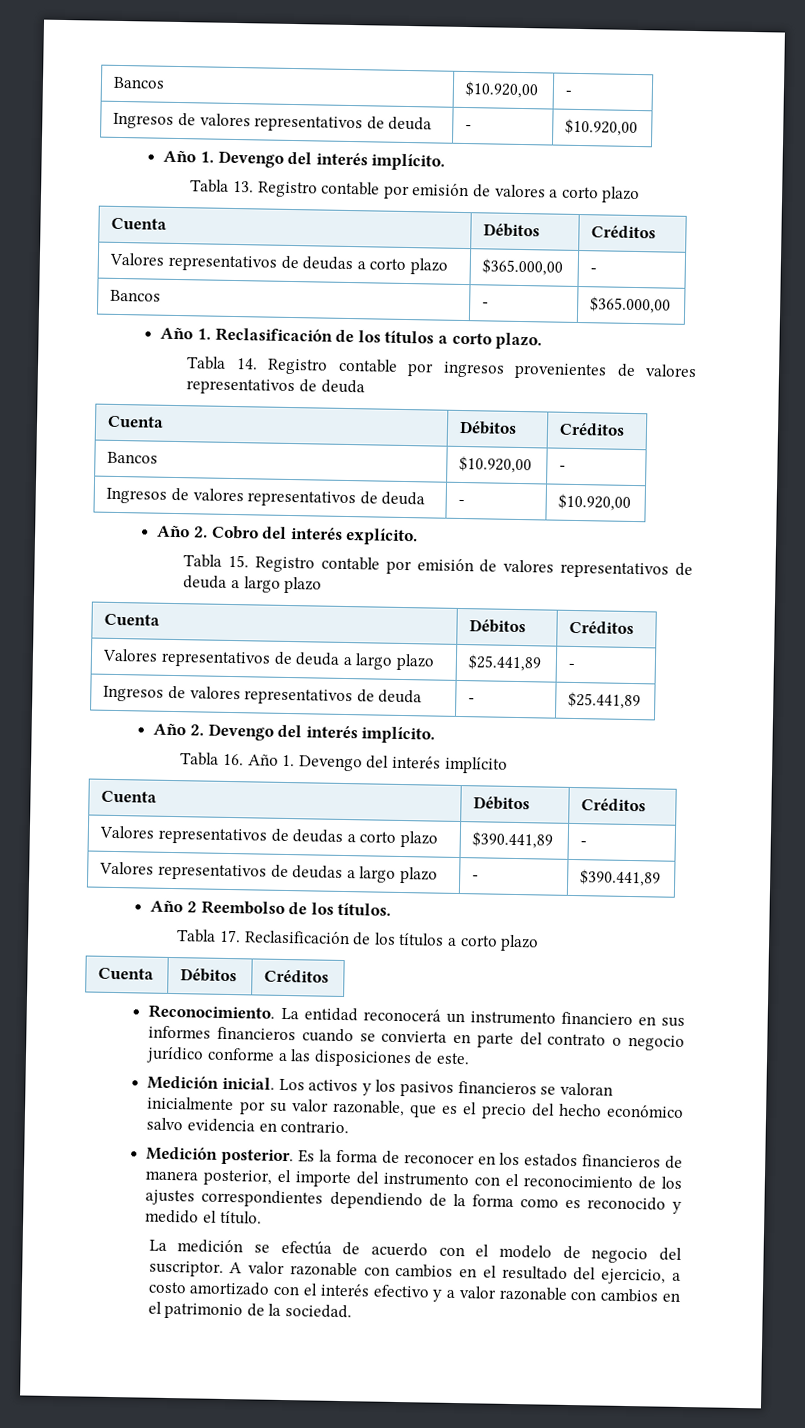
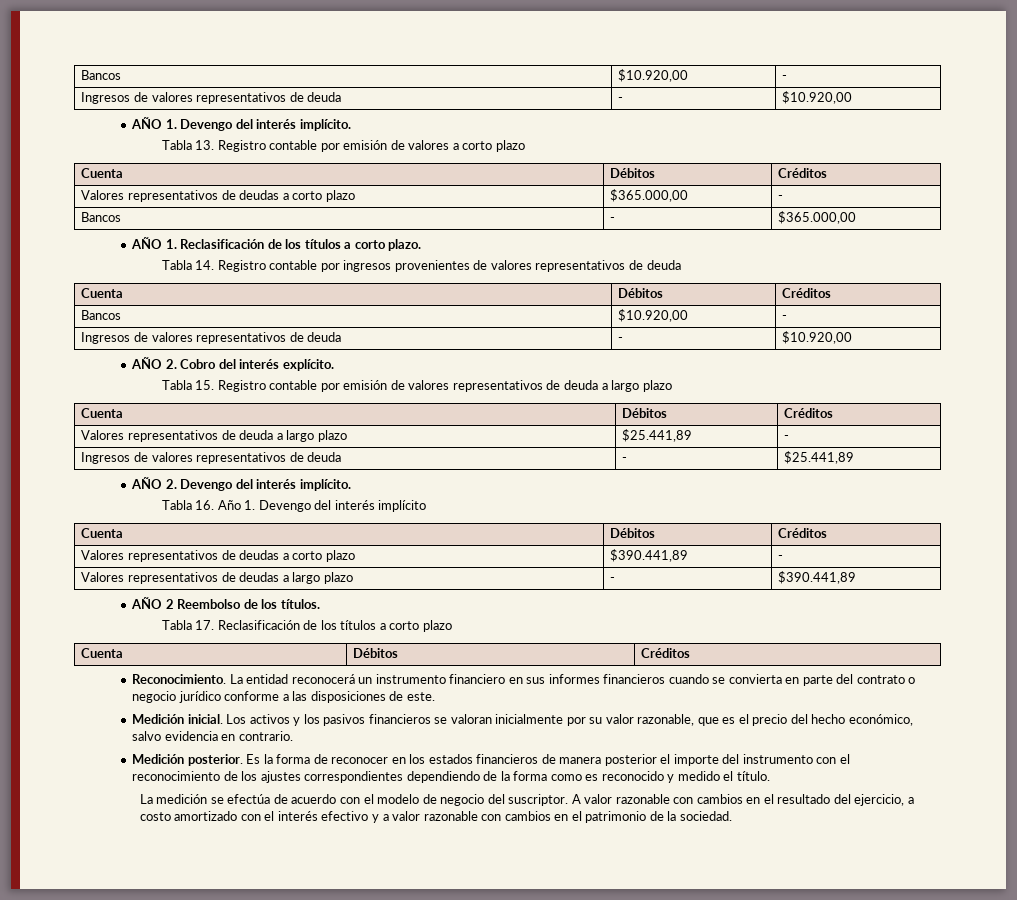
[163,149,197,163] Año -> [131,117,163,129] AÑO
[160,326,194,340] Año -> [131,237,163,249] AÑO
[157,524,191,538] Año -> [131,357,163,369] AÑO
[153,722,187,736] Año -> [131,477,163,489] AÑO
[150,899,184,913] Año -> [131,597,163,609] AÑO
[606,1104,684,1118] económico -> [848,714,913,726] económico,
[203,1169,274,1186] posterior, -> [604,754,657,766] posterior

